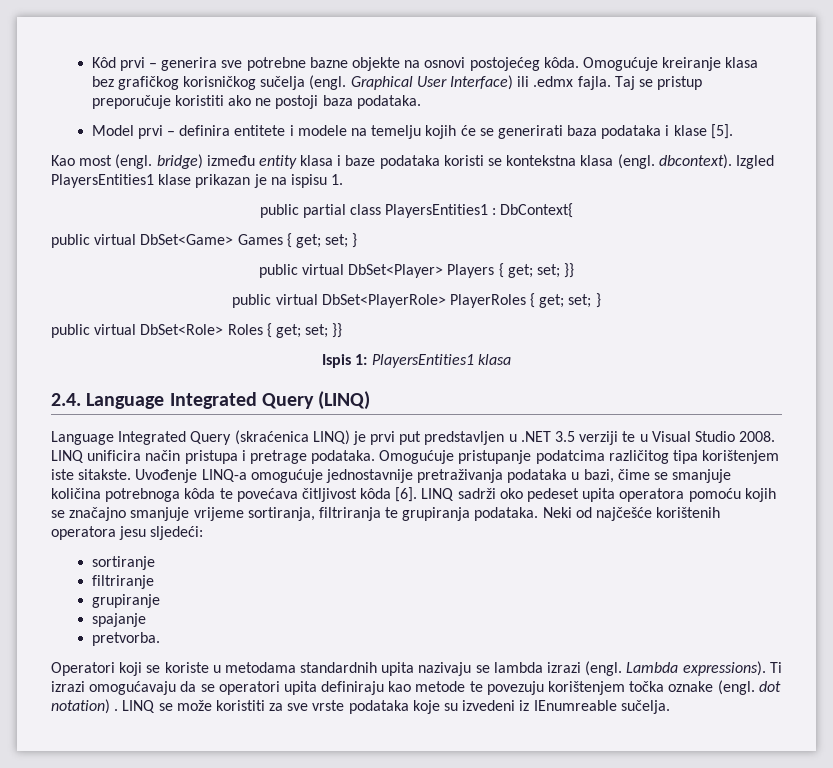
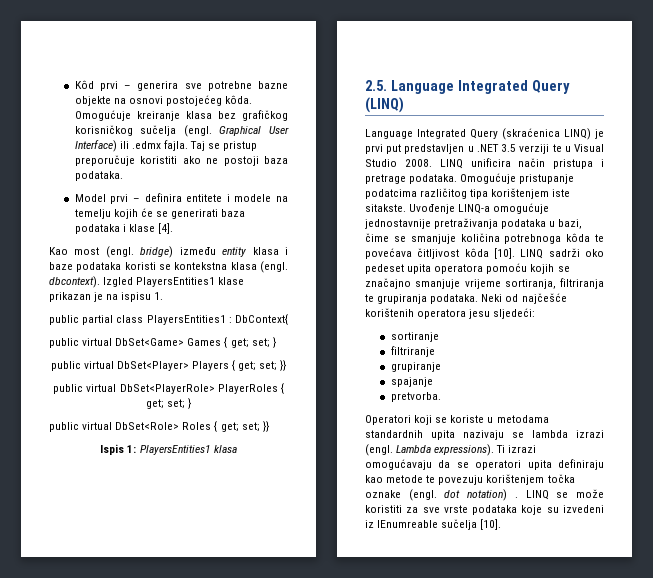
[710,124,733,139] [5]. -> [157,223,173,234] [4].
[51,393,81,406] 2.4. -> [365,80,387,91] 2.5.
[395,487,418,502] [6]. -> [494,248,515,259] [10].
[620,700,670,714] sučelja. -> [441,519,502,530] sučelja [10].

